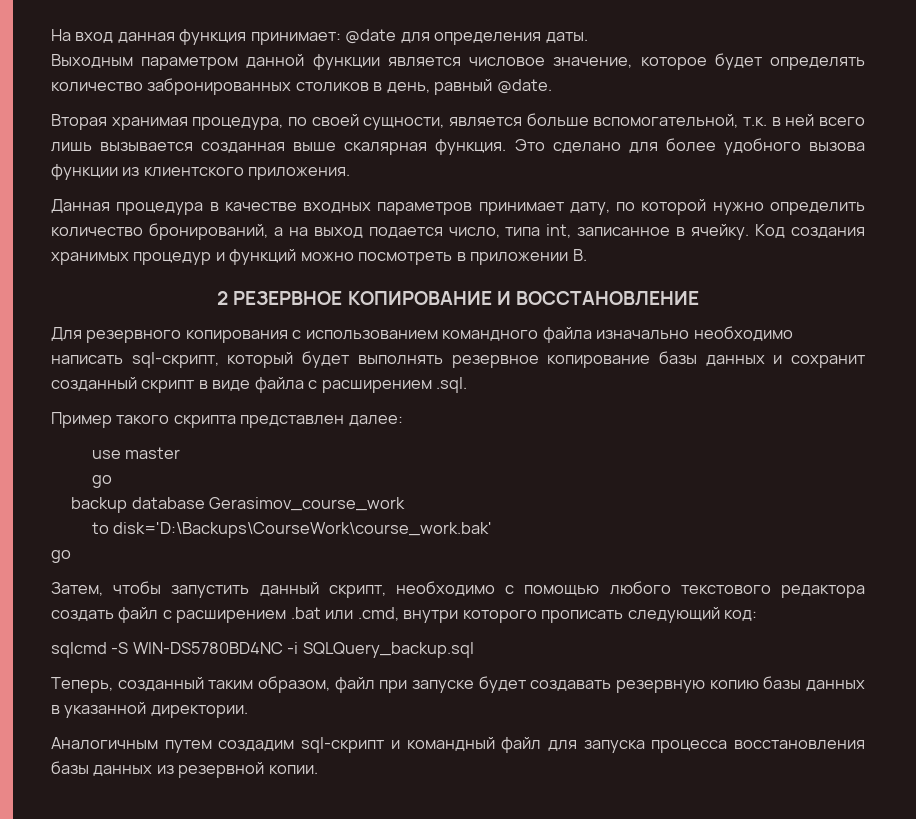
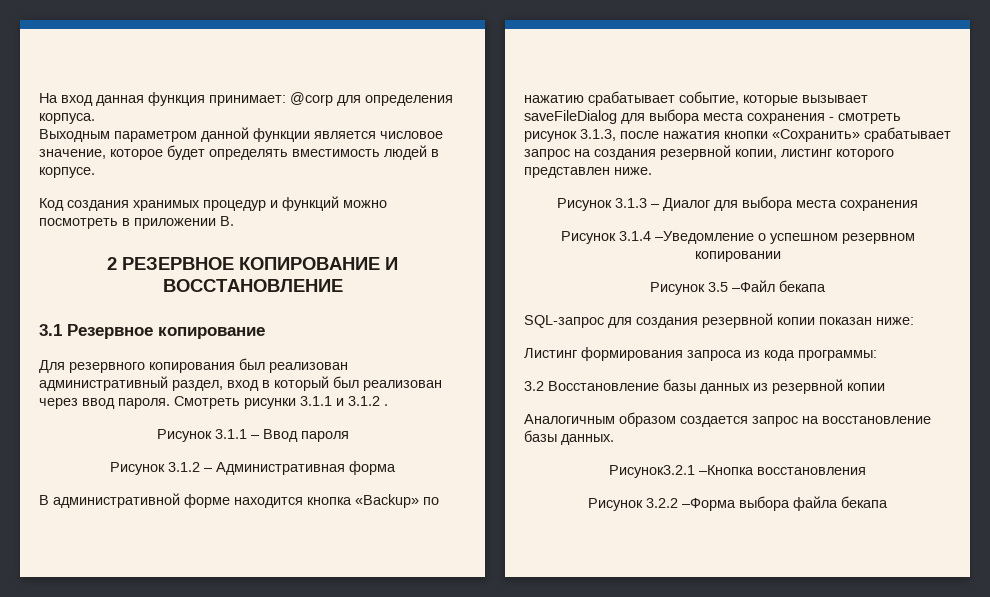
[345,29,397,44] @date -> [290,92,333,106] @corp
[545,32,588,43] даты. -> [39,113,95,124] корпуса.
[51,78,552,95] [51,113,865,130] [51,138,865,155] [51,164,351,180] [51,199,865,215] [51,223,750,240] количество забронированных столиков в день, равный @date. // Вторая хранимая процедура, по своей сущности, является больше вспомогательной, т.к. в ней всего лишь вызывается созданная выше скалярная функция. Это сделано для более удобного вызова функции из клиентского приложения. // Данная процедура в качестве входных параметров принимает дату, по которой нужно определить количество бронирований, а на выход подается число, типа int, записанное в ячейку. -> [292,145,439,160] [39,167,95,178] вместимость людей в корпусе. //
(699, 298) none -> [39,324,265,339] // 3.1 Резервное копирование
[292,326,793,343] [51,351,866,368] [51,377,468,393] [51,412,403,428] [91,447,180,459] [91,475,112,488] [71,497,406,513] [91,522,492,538] [51,550,71,563] [51,581,866,598] [51,607,758,623] [51,642,474,658] [51,676,865,693] [51,702,248,718] [51,737,866,753] [51,761,318,778] с использованием командного файла изначально необходимо написать sql-скрипт, который будет выполнять резервное копирование базы данных и сохранит созданный скрипт в виде файла с расширением .sql. // Пример такого скрипта представлен далее: // use master // go // backup database Gerasimov_course_work // to disk='D:\Backups\CourseWork\course_work.bak' // go // Затем, чтобы запустить данный скрипт, необходимо с помощью любого текстового редактора создать файл с расширением .bat или .cmd, внутри которого прописать следующий код: // sqlcmd -S WIN-DS5780BD4NC -i SQLQuery_backup.sql // Теперь, созданный таким образом, файл при запуске будет создавать резервную копию базы данных в указанной директории. // Аналогичным путем создадим sql-скрипт и командный файл для запуска процесса восстановления базы данных из резервной копии. -> [239,358,348,373] [39,376,442,391] [39,396,388,409] [156,429,349,442] [110,461,396,475] [39,493,439,508] [524,91,868,106] [524,109,901,124] [524,127,951,142] [524,145,894,160] [524,167,652,178] [557,196,918,211] [560,231,915,244] [694,251,781,262] [650,280,826,295] [524,313,914,328] [524,347,877,361] [524,379,885,394] [524,412,931,427] [524,430,614,445] [609,465,866,478] [588,496,888,511] был реализован административный раздел, вход в который был реализован через ввод пароля. Смотреть рисунки 3.1.1 и 3.1.2 . // Рисунок 3.1.1 – Ввод пароля // Рисунок 3.1.2 – Административная форма // В административной форме находится кнопка «Backup» по нажатию срабатывает событие, которые вызывает saveFileDialog для выбора места сохранения - смотреть рисунок 3.1.3, после нажатия кнопки «Сохранить» срабатывает запрос на создания резервной копии, листинг которого представлен ниже. // Рисунок 3.1.3 – Диалог для выбора места сохранения // Рисунок 3.1.4 –Уведомление о успешном резервном копировании // Рисунок 3.5 –Файл бекапа // SQL-запрос для создания резервной копии показан ниже: // Листинг формирования запроса из кода программы: // 3.2 Восстановление базы данных из резервной копии // Аналогичным образом создается запрос на восстановление базы данных. // Рисунок3.2.1 –Кнопка восстановления // Рисунок 3.2.2 –Форма выбора файла бекапа

